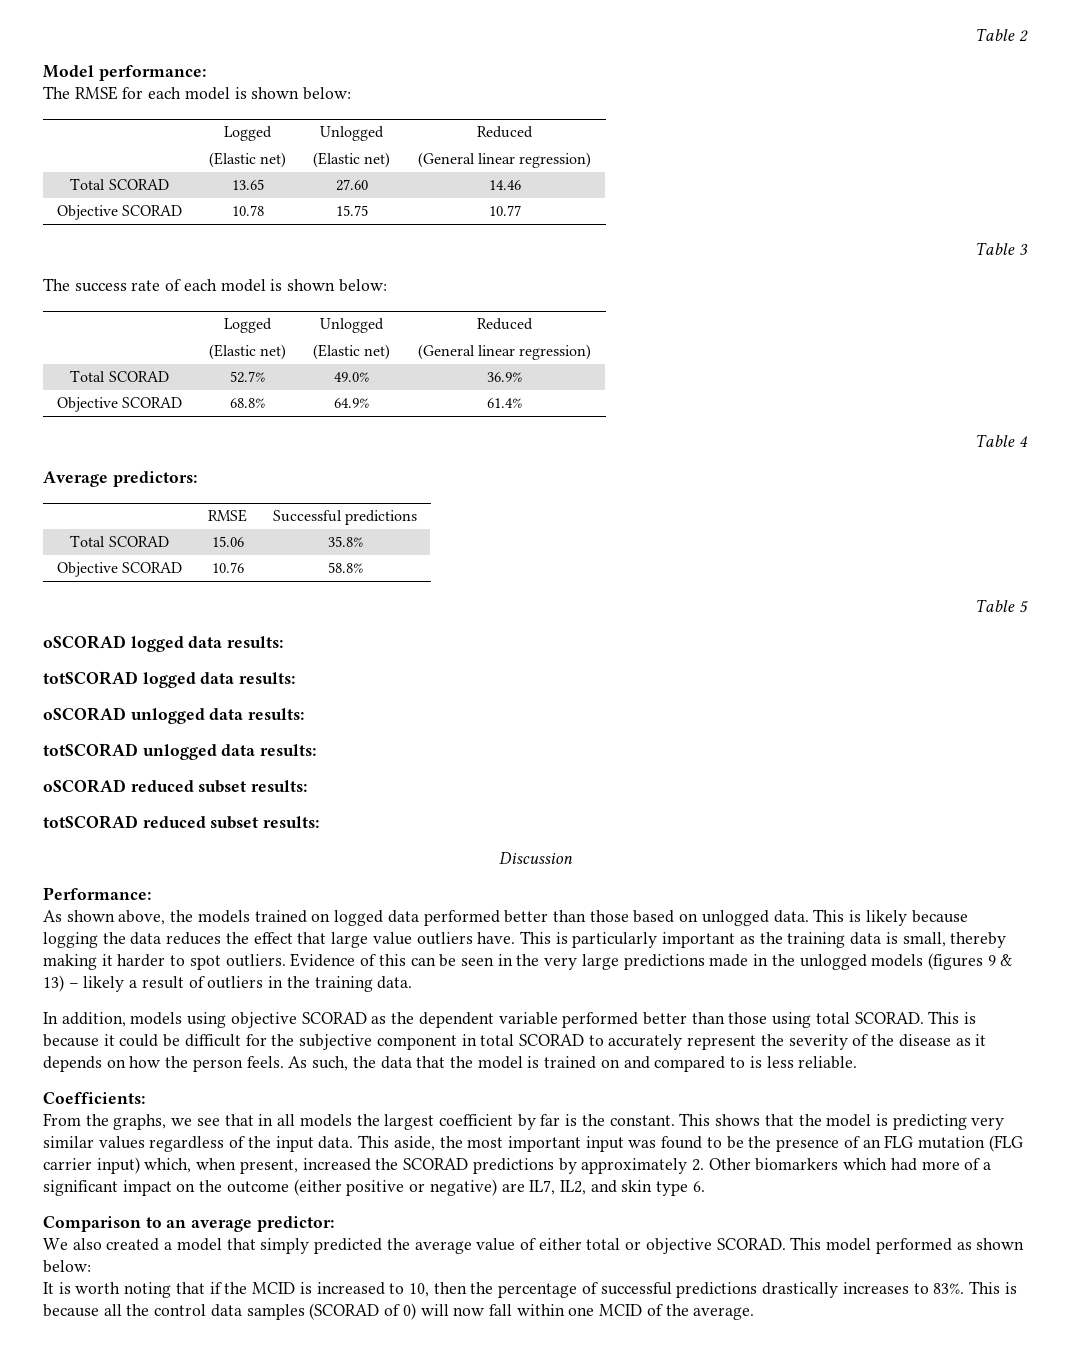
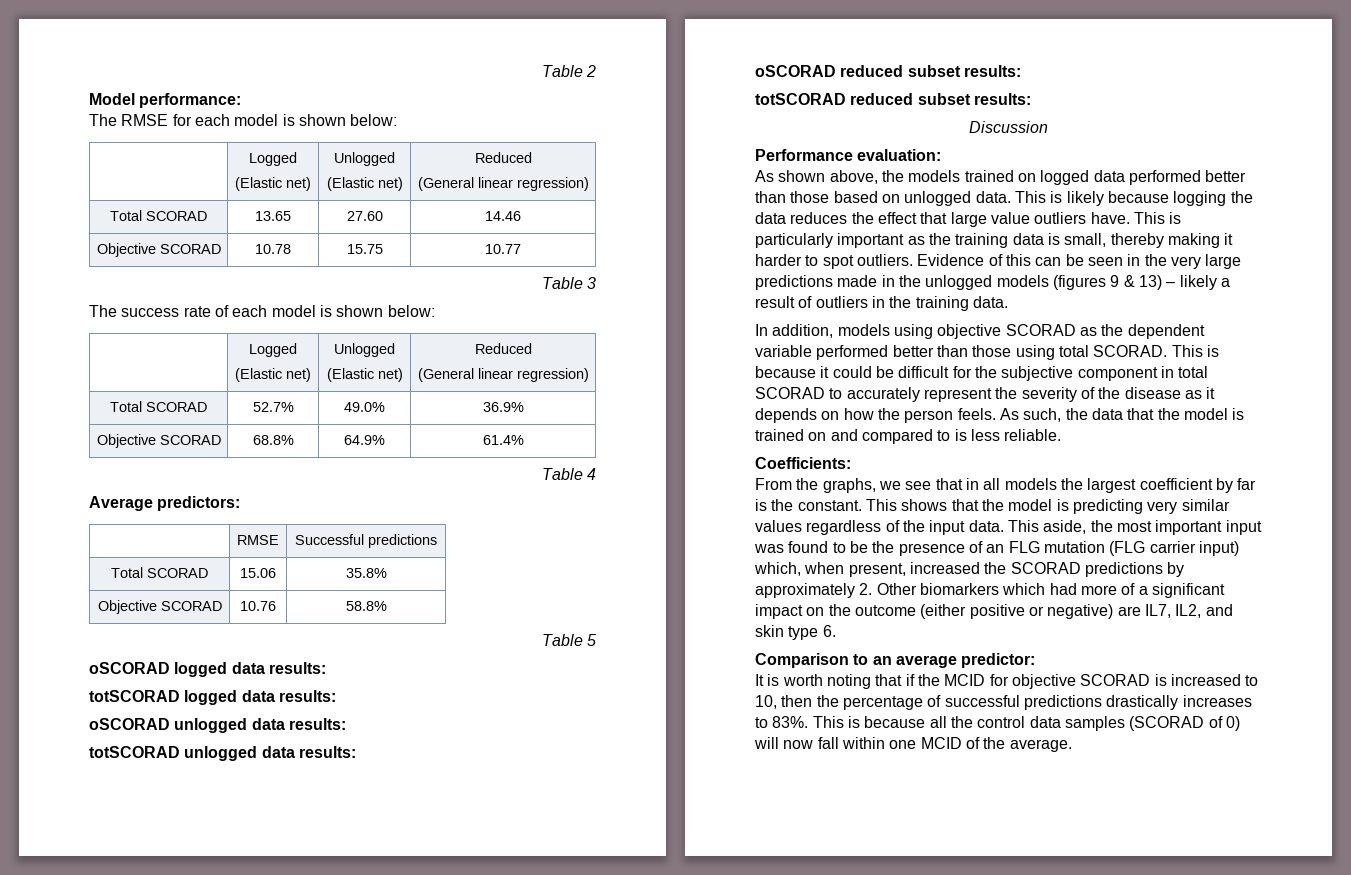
[43,887,151,900] Performance: -> [755,149,942,161] Performance evaluation:
[43,1237,1025,1254] [43,1260,91,1273] // We also created a model that simply predicted the average value of either total or objective SCORAD. This model performed as shown below: -> (1036, 660) none
(296, 1288) none -> [989,674,1151,689] for objective SCORAD

